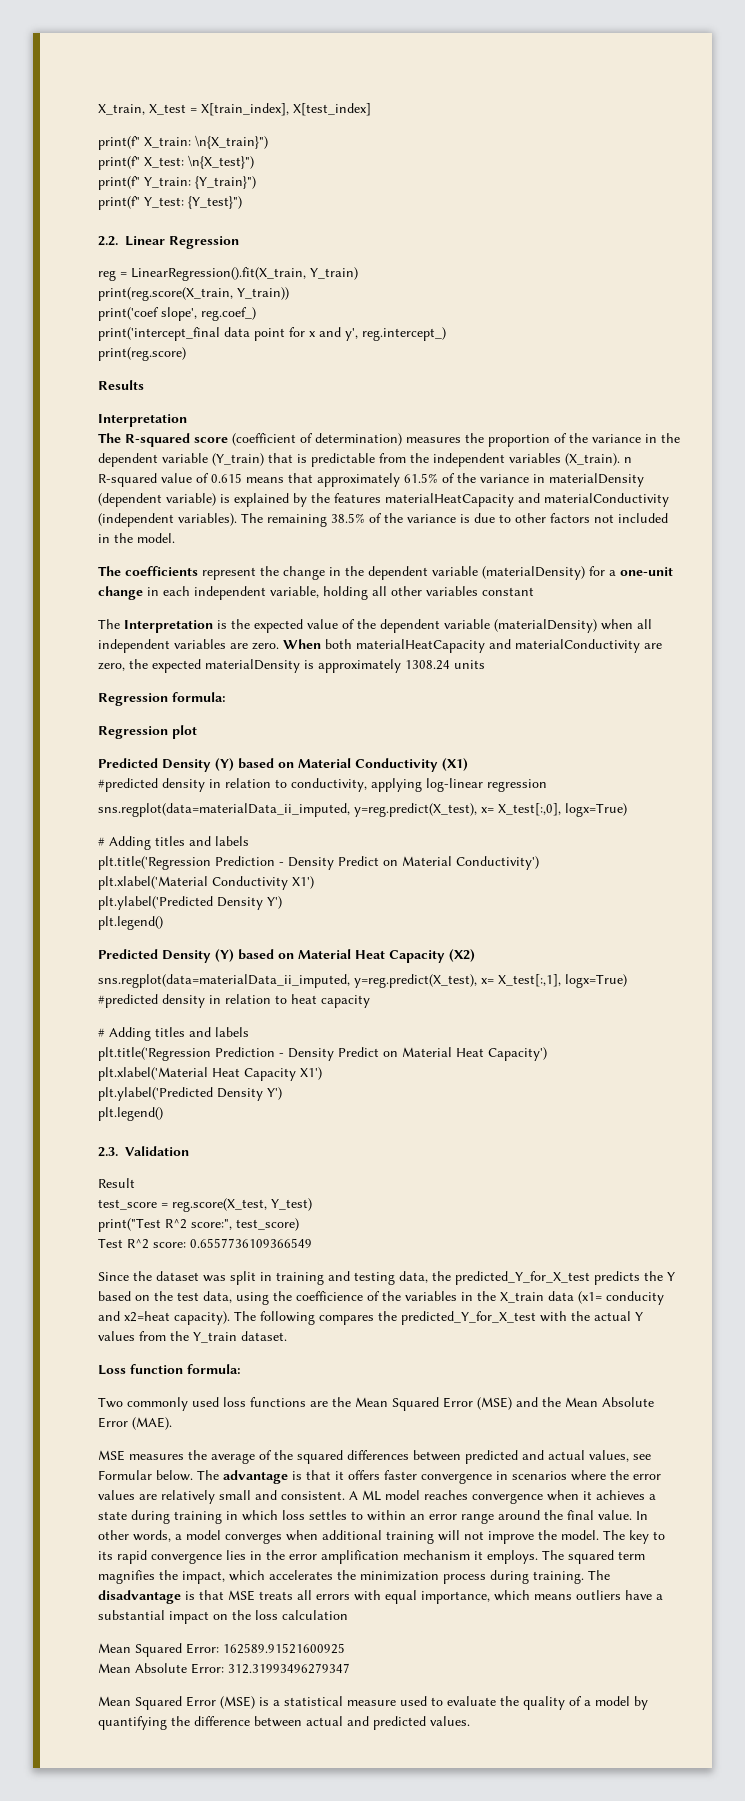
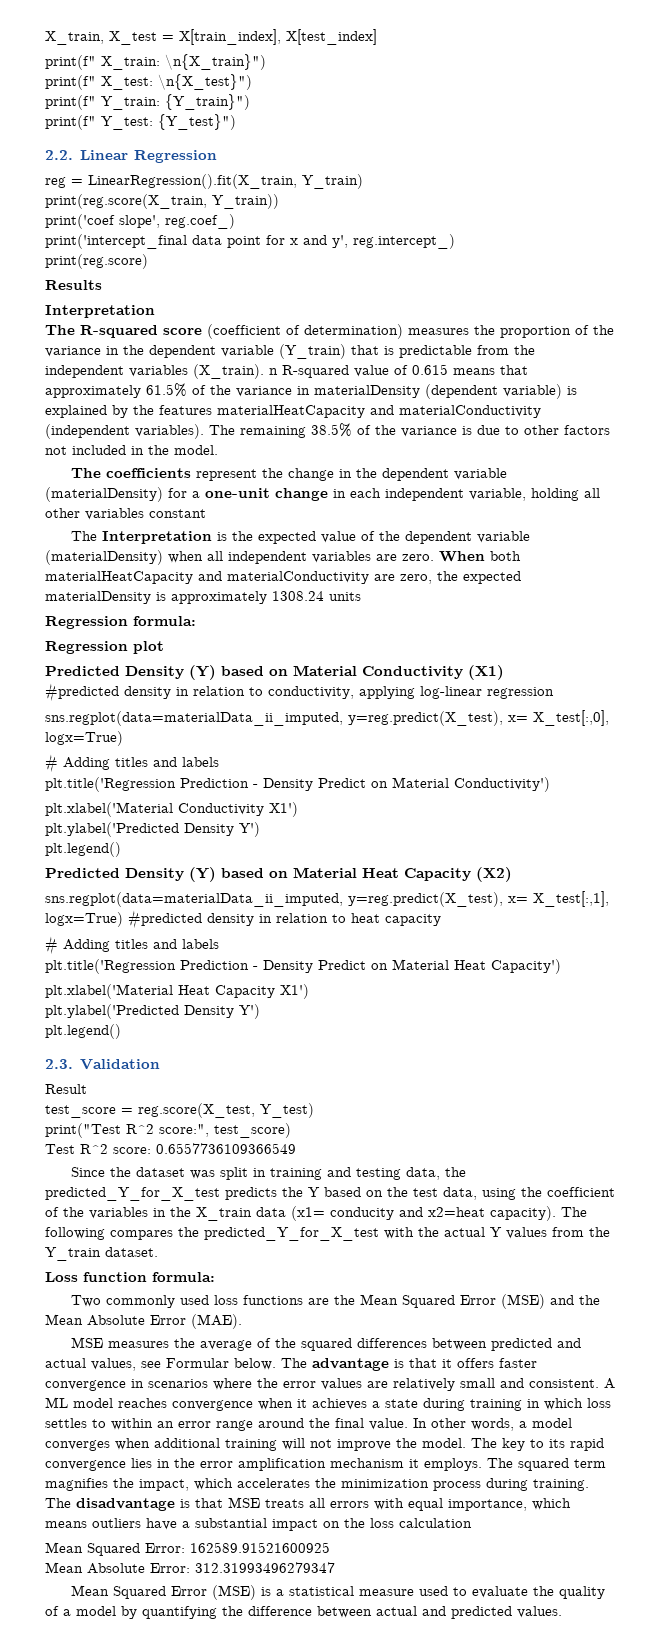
[296,1291,363,1301] coefficience -> [547,1187,615,1197] coefficient

